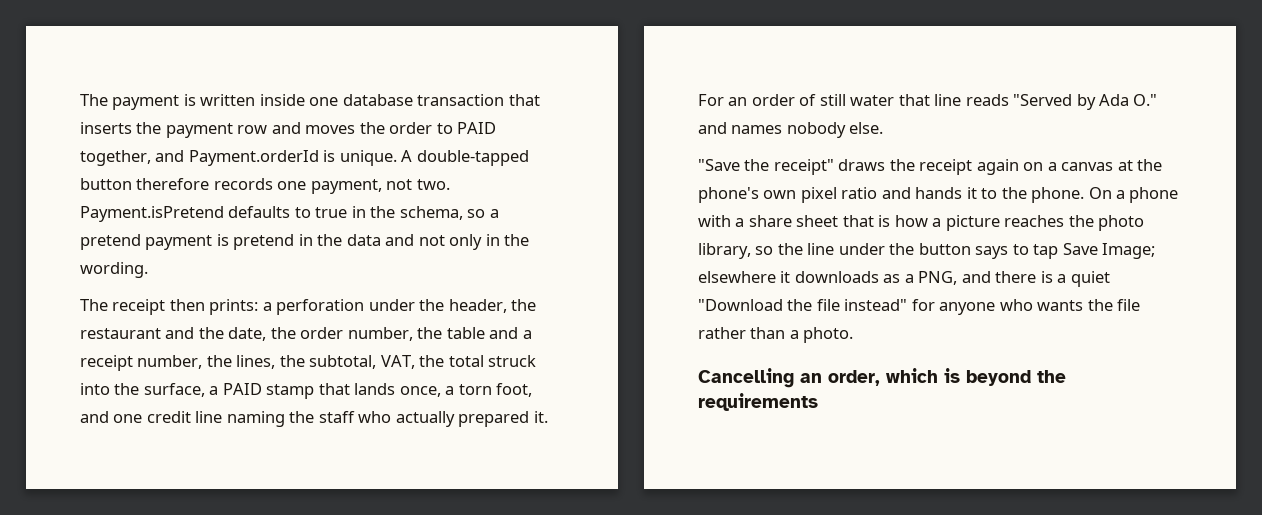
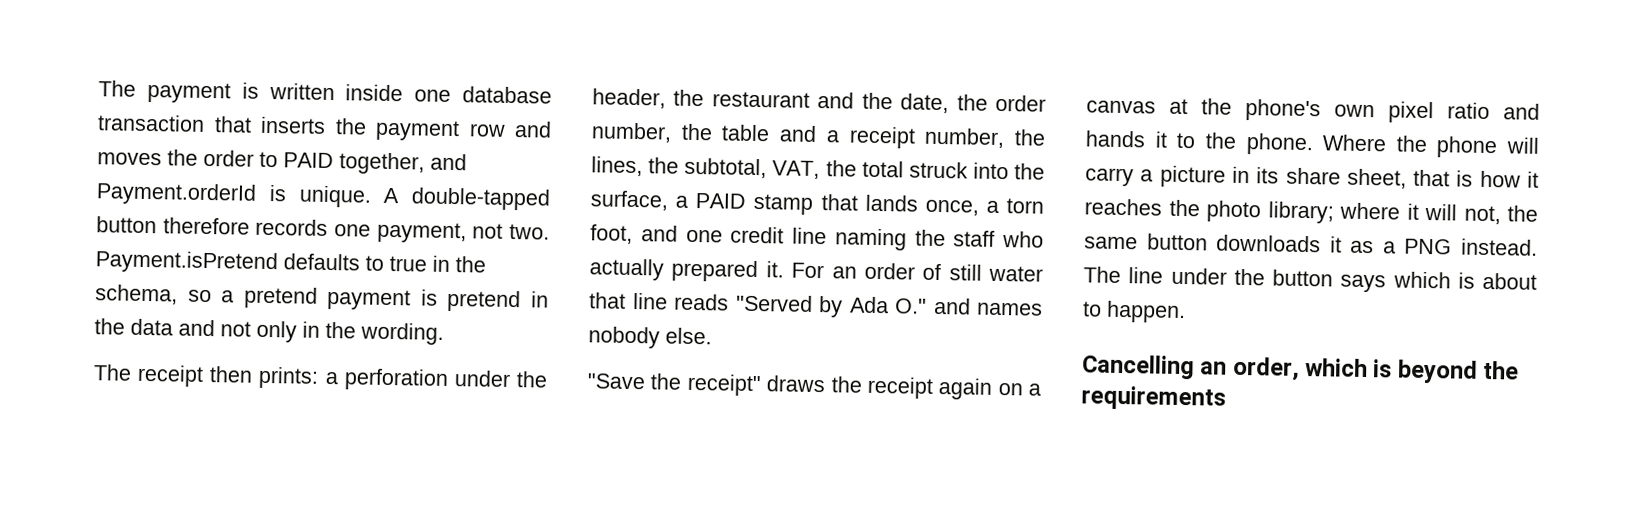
[1088,187,1179,203] [698,215,839,227] On a phone with a share sheet -> [1322,134,1539,159] [1085,165,1407,189] Where the phone will carry a picture in its share sheet,
[932,215,1000,231] a picture -> [1527,171,1539,188] it
[698,243,803,259] library, so the -> [1267,201,1538,225] [1084,233,1538,256] [1083,266,1121,283] library; where it will not, the same button downloads it as a PNG instead. The
[1012,243,1156,259] [698,271,1110,287] [698,299,1141,315] [698,327,854,343] to tap Save Image; elsewhere it downloads as a PNG, and there is a quiet "Download the file instead" for anyone who wants the file rather than a photo. -> [1392,271,1537,290] [1083,300,1186,324] which is about to happen.

